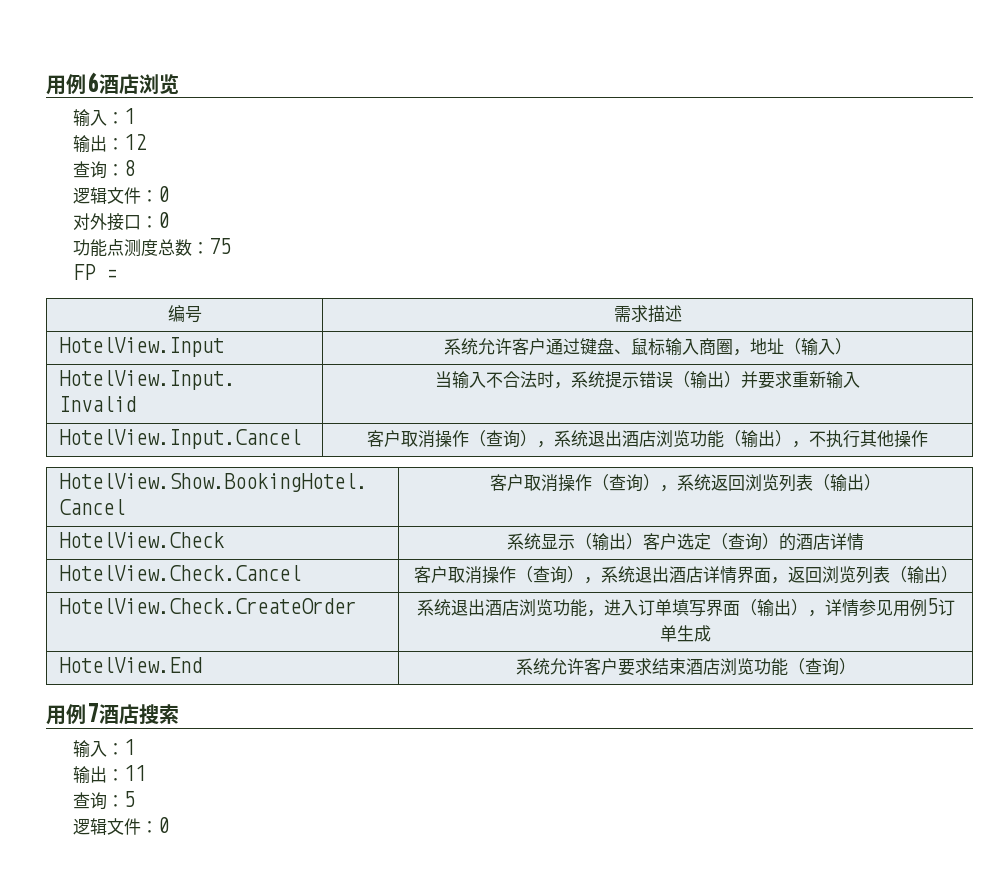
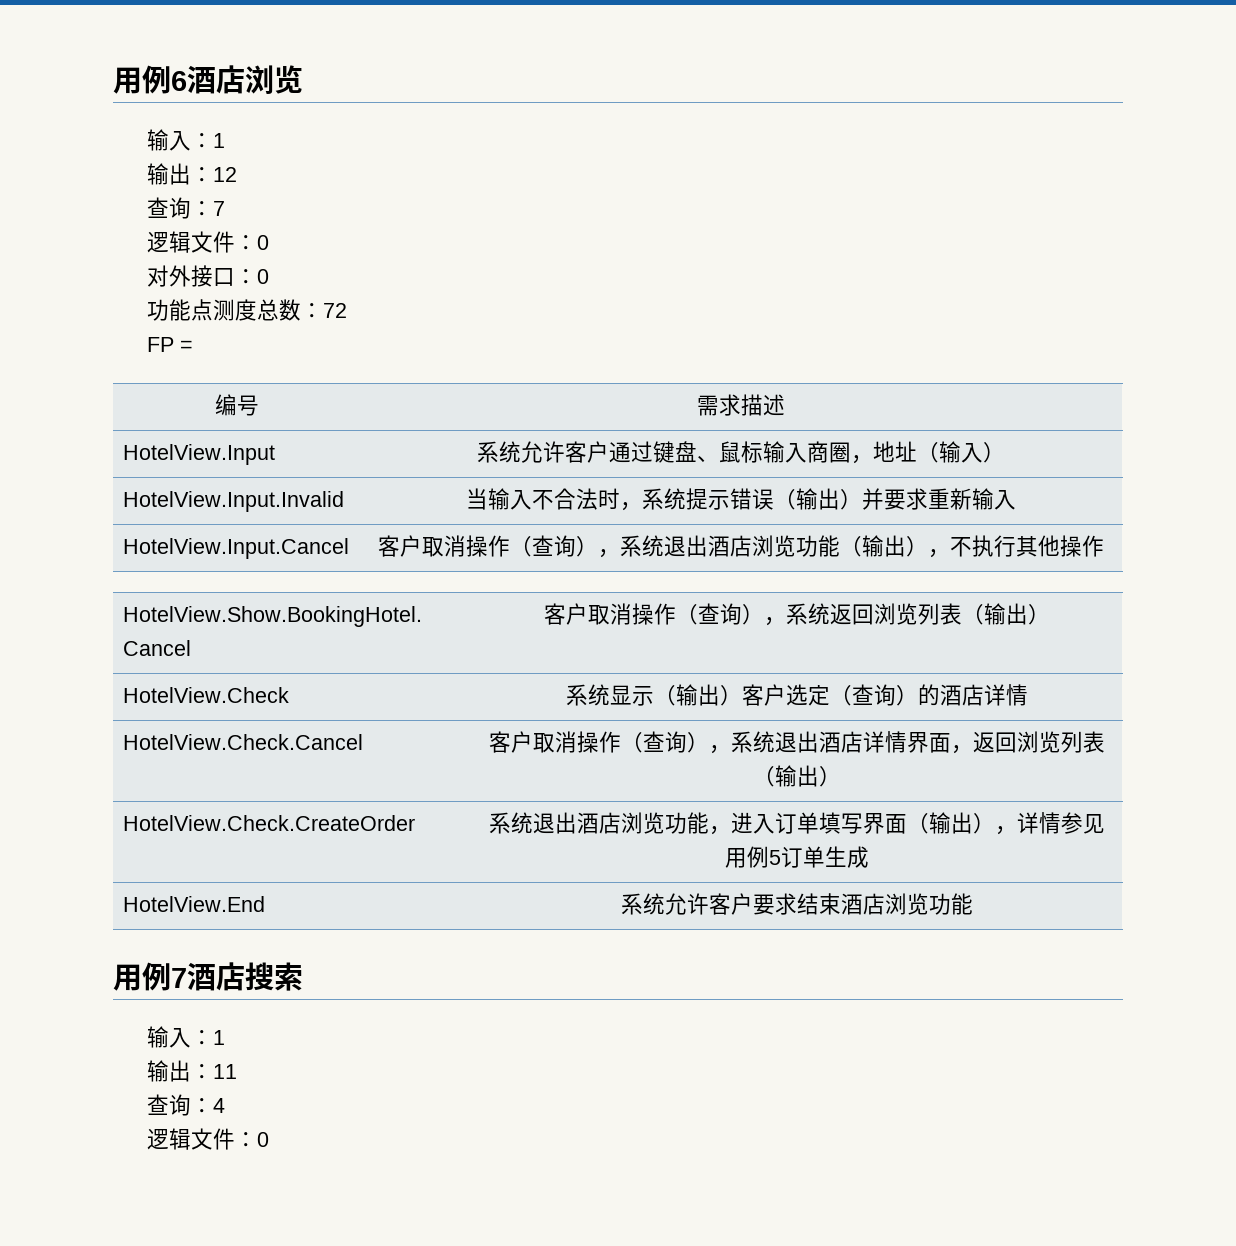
[124,160,136,176] 8 -> [212,201,225,216] 7
[209,238,232,254] 75 -> [322,303,347,318] 72
[787,658,856,676] （查询） -> (973, 904) none
[124,791,136,807] 5 -> [212,1098,225,1113] 4

